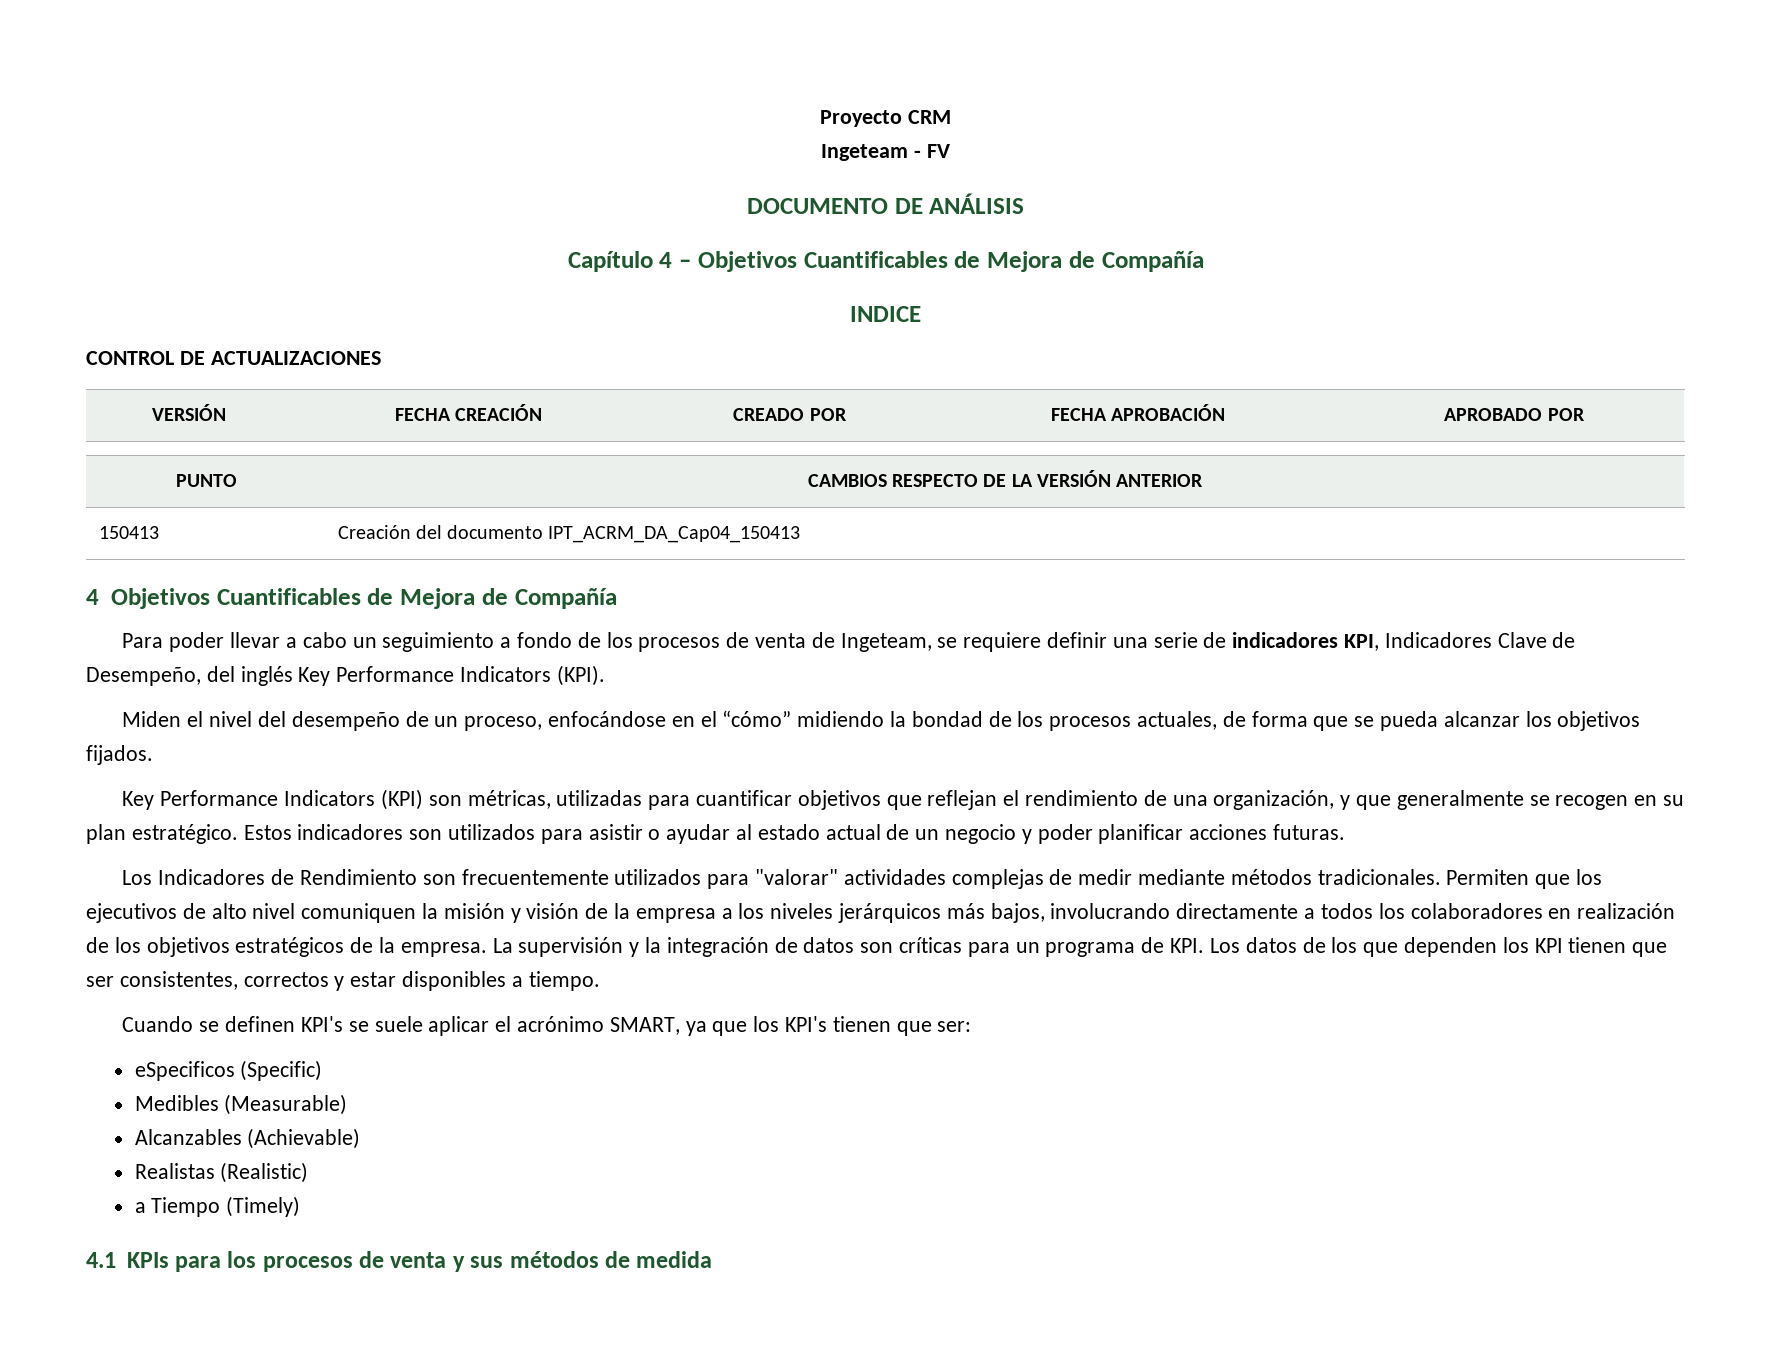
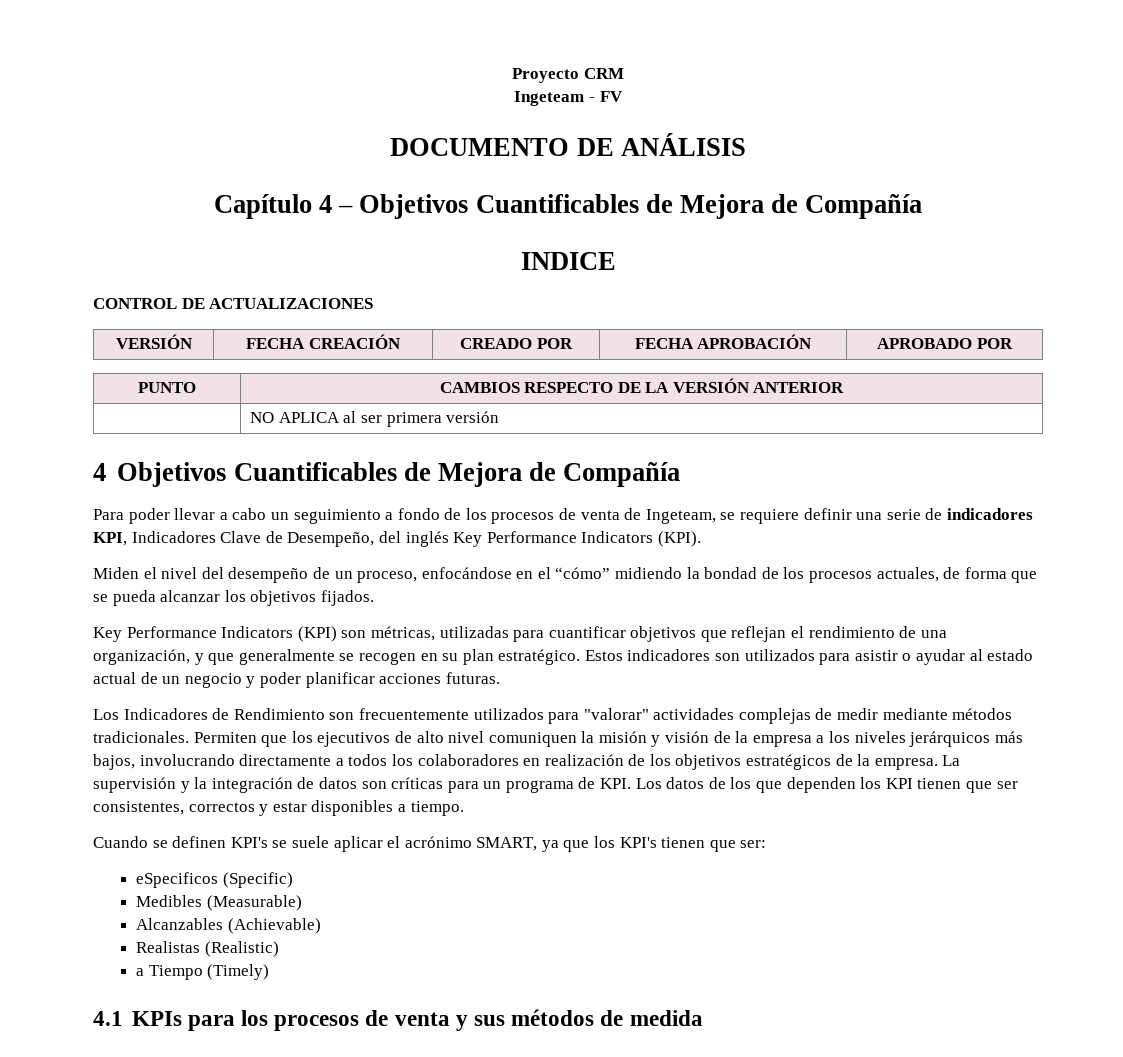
[98,526,159,539] [337,525,801,543] 150413 | Creación del documento IPT_ACRM_DA_Cap04_150413 -> [250,411,500,427] | NO APLICA al ser primera versión

